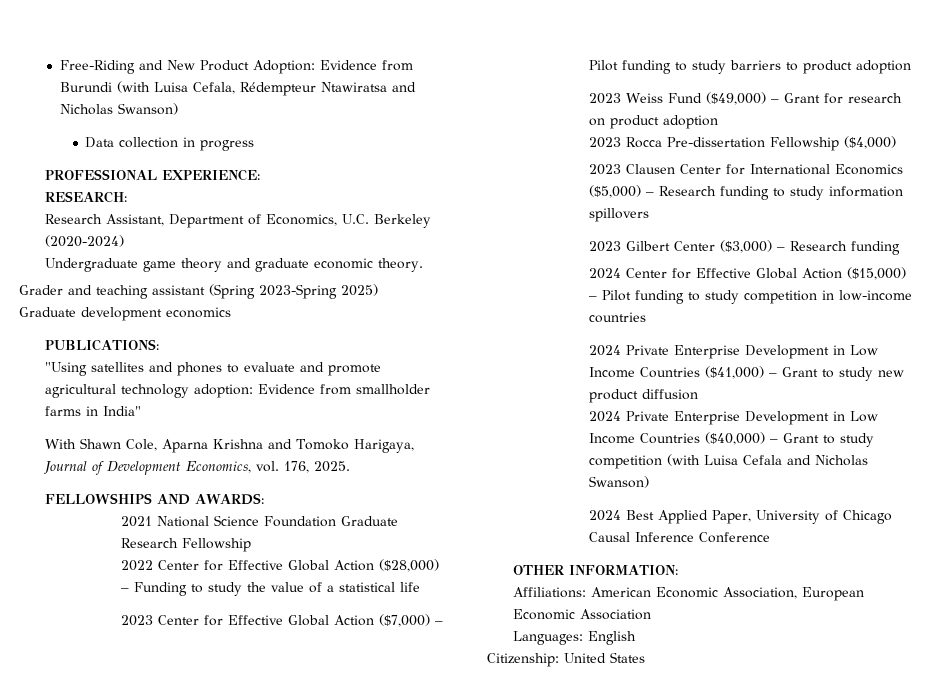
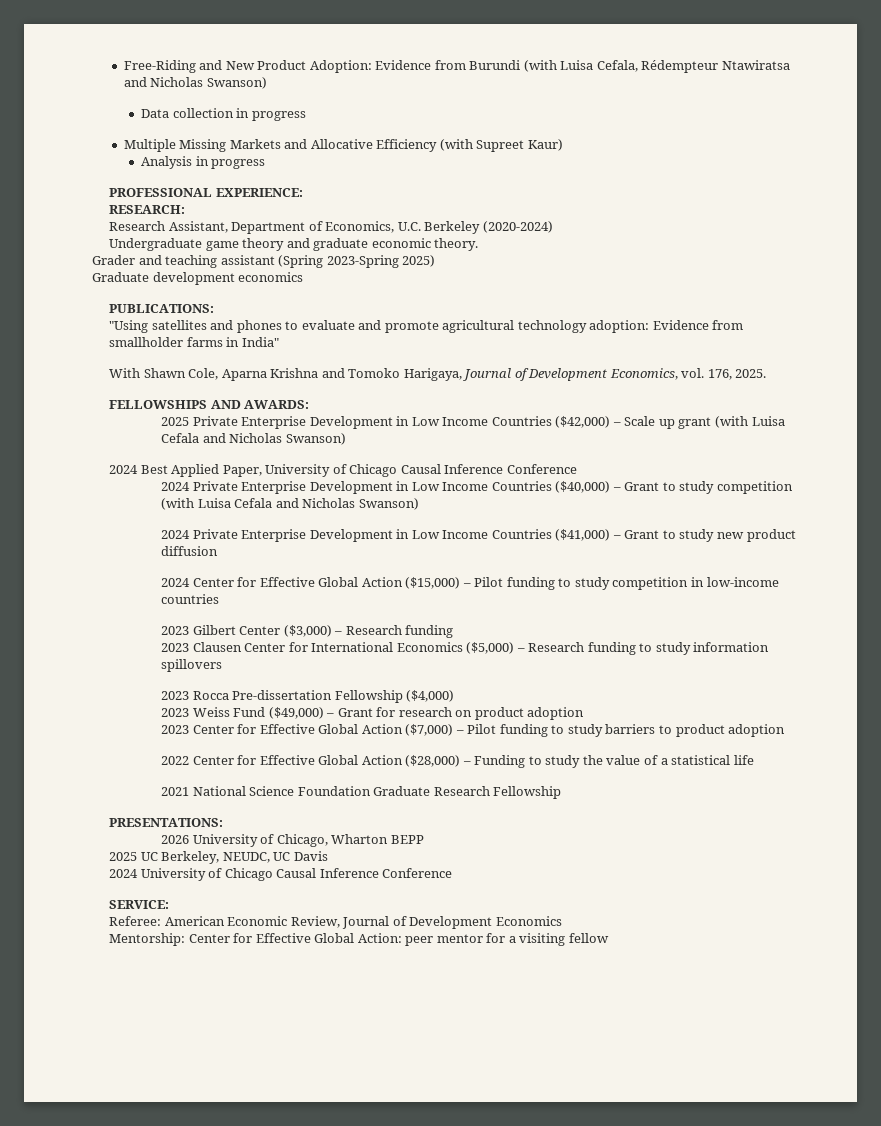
(255, 145) none -> [123,139,563,152] [140,156,266,169] // Multiple Missing Markets and Allocative Efficiency (with Supreet Kaur) // Analysis in progress
[121,515,399,527] [121,538,252,552] [121,559,440,572] [121,582,421,596] [121,614,444,627] [589,60,912,74] [589,92,903,105] [589,115,719,129] [589,136,897,151] [589,164,904,175] [589,185,904,200] [589,208,650,222] [589,240,901,255] [589,267,907,280] [589,290,913,304] [589,312,647,323] [589,345,879,359] [589,366,905,381] [589,389,699,403] 2021 National Science Foundation Graduate Research Fellowship // 2022 Center for Effective Global Action ($28,000) – Funding to study the value of a statistical life // 2023 Center for Effective Global Action ($7,000) – Pilot funding to study barriers to product adoption // 2023 Weiss Fund ($49,000) – Grant for research on product adoption // 2023 Rocca Pre-dissertation Fellowship ($4,000) // 2023 Clausen Center for International Economics ($5,000) – Research funding to study information spillovers // 2023 Gilbert Center ($3,000) – Research funding // 2024 Center for Effective Global Action ($15,000) – Pilot funding to study competition in low-income countries // 2024 Private Enterprise Development in Low Income Countries ($41,000) – Grant to study new product diffusion -> [161,416,785,429] [161,433,346,445] [109,464,577,477] 2025 Private Enterprise Development in Low Income Countries ($42,000) – Scale up grant (with Luisa Cefala and Nicholas Swanson) // 2024 Best Applied Paper, University of Chicago Causal Inference Conference
[626,510,893,524] [589,532,771,543] [512,565,678,575] [512,587,864,601] [512,609,651,620] [512,631,636,645] [487,652,645,667] Best Applied Paper, University of Chicago Causal Inference Conference // OTHER INFORMATION: // Affiliations: American Economic Association, European Economic Association // Languages: English // Citizenship: United States -> [192,529,796,542] [161,546,219,556] [161,577,779,590] [161,594,220,604] [161,625,454,638] [161,642,770,655] [161,659,223,672] [161,690,455,703] [161,707,585,720] [161,724,786,737] [161,755,754,768] [161,786,562,799] [109,818,224,827] [161,834,424,847] [109,851,328,864] [109,868,453,881] [109,900,170,909] [109,916,562,929] [109,933,609,946] Private Enterprise Development in Low Income Countries ($41,000) – Grant to study new product diffusion // 2024 Center for Effective Global Action ($15,000) – Pilot funding to study competition in low-income countries // 2023 Gilbert Center ($3,000) – Research funding // 2023 Clausen Center for International Economics ($5,000) – Research funding to study information spillovers // 2023 Rocca Pre-dissertation Fellowship ($4,000) // 2023 Weiss Fund ($49,000) – Grant for research on product adoption // 2023 Center for Effective Global Action ($7,000) – Pilot funding to study barriers to product adoption // 2022 Center for Effective Global Action ($28,000) – Funding to study the value of a statistical life // 2021 National Science Foundation Graduate Research Fellowship // PRESENTATIONS: // 2026 University of Chicago, Wharton BEPP // 2025 UC Berkeley, NEUDC, UC Davis // 2024 University of Chicago Causal Inference Conference // SERVICE: // Referee: American Economic Review, Journal of Development Economics // Mentorship: Center for Effective Global Action: peer mentor for a visiting fellow

